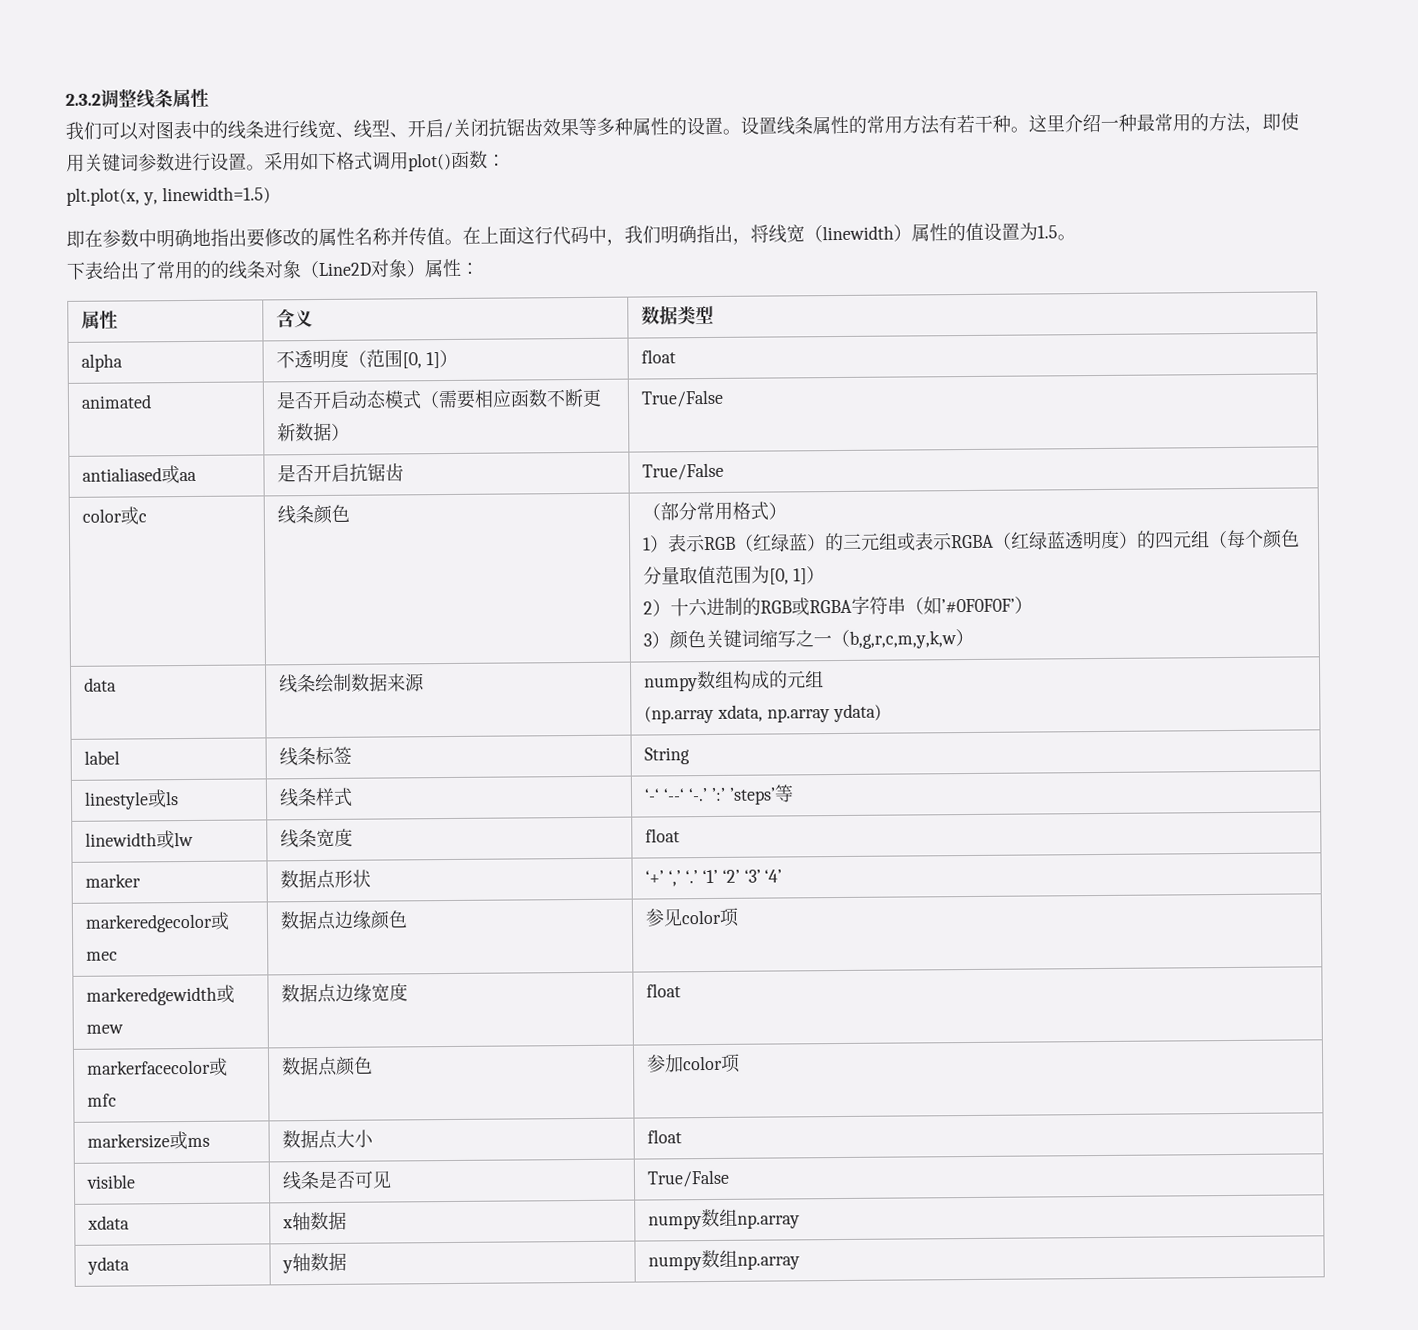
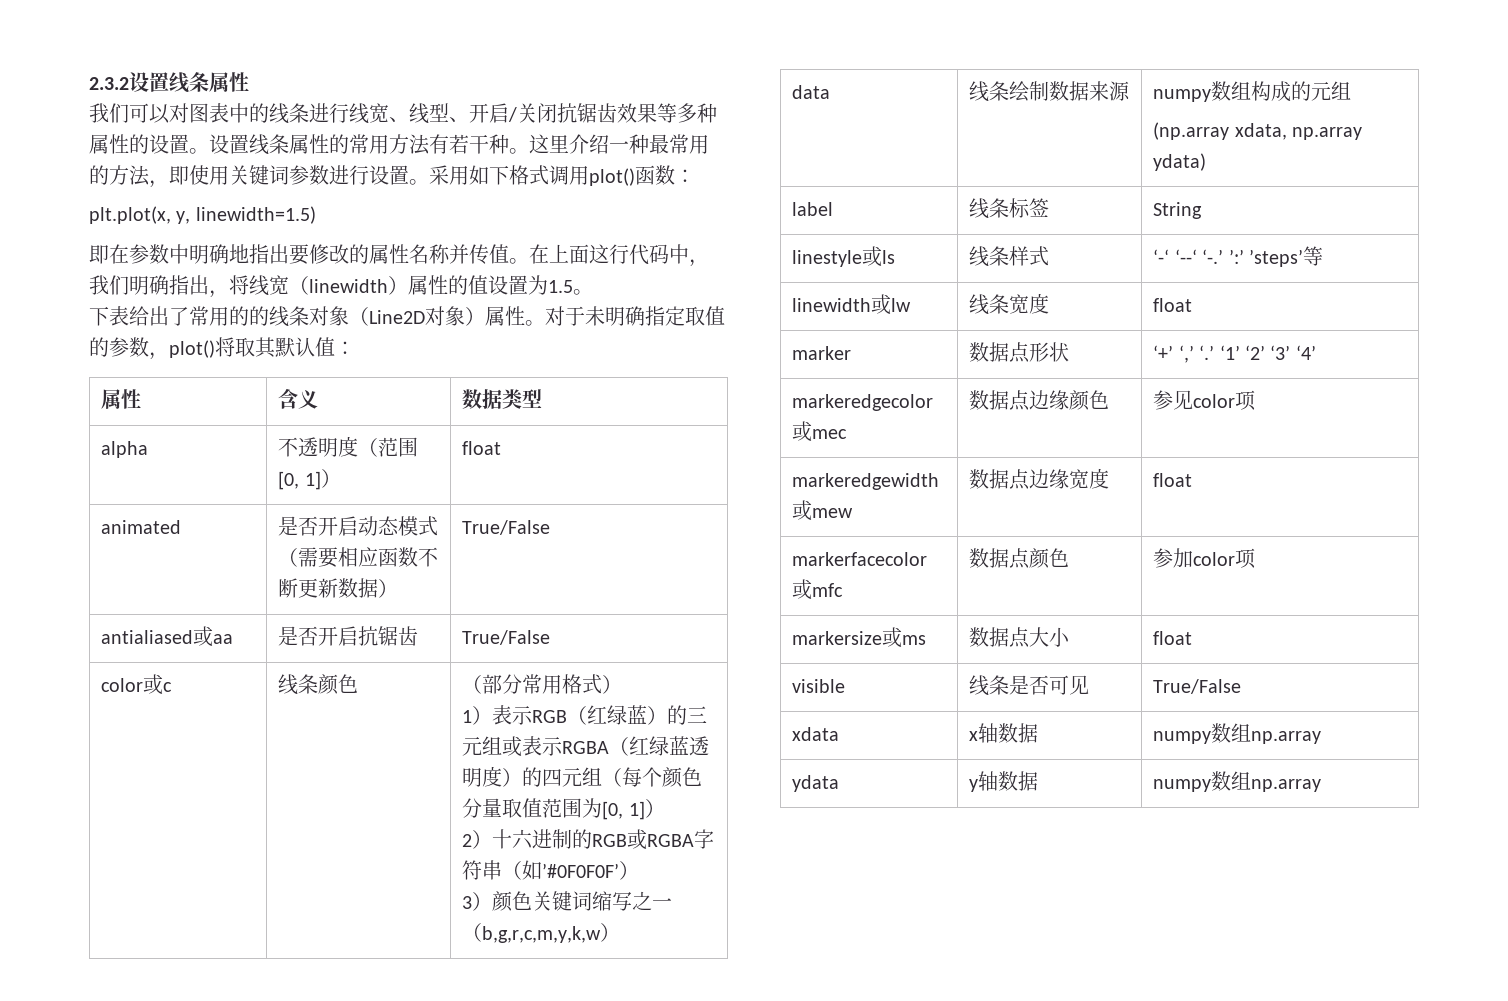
[100,88,137,108] 调整 -> [129,72,169,92] 设置
(462, 268) none -> [525,306,725,326] [89,337,335,360] 。对于未明确指定取值的参数，plot()将取其默认值

